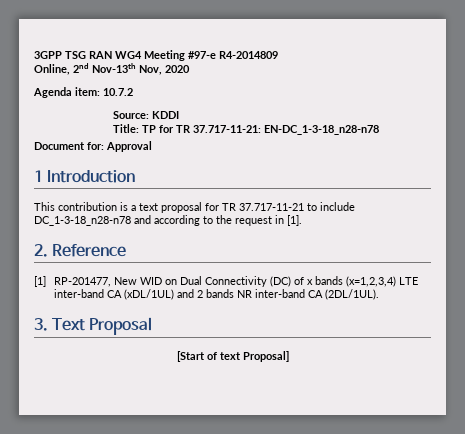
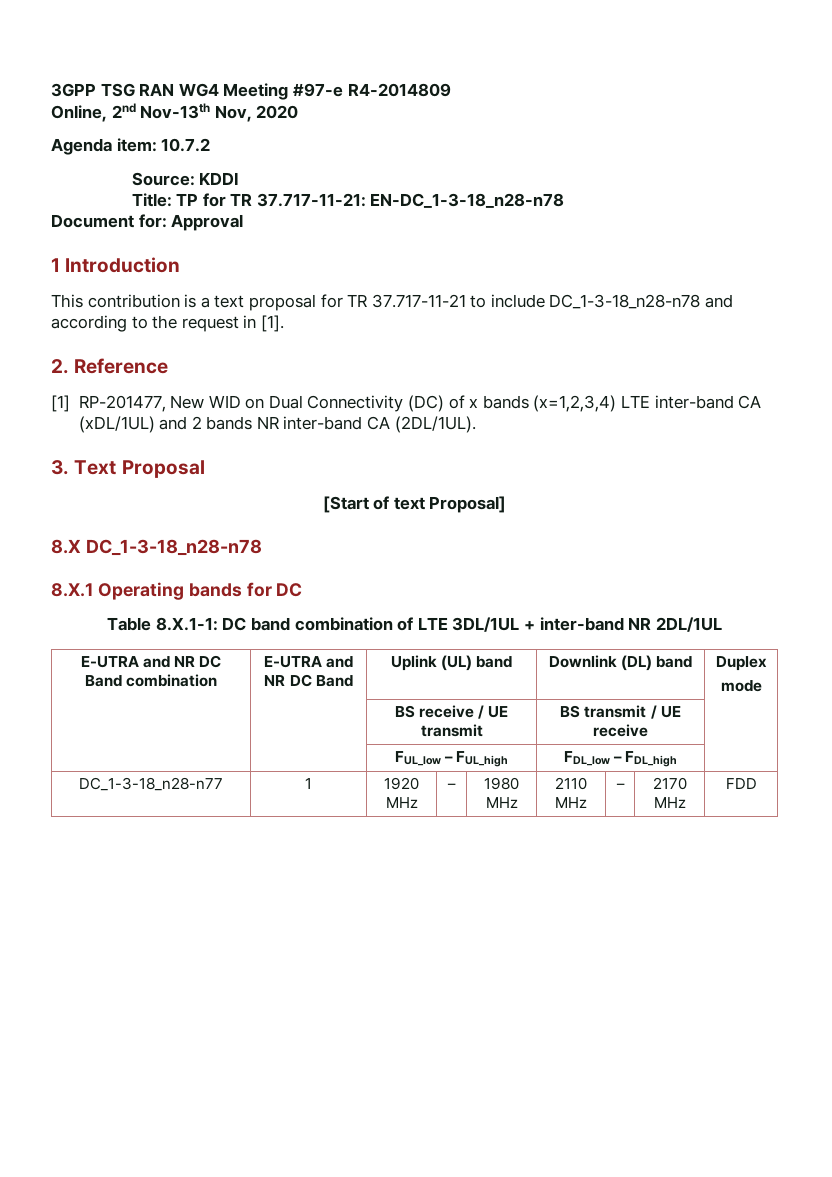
(289, 356) none -> [51,539,262,556] [51,582,303,600] [107,617,722,632] [80,655,222,668] [84,674,218,687] [263,656,354,668] [264,674,353,687] [390,655,513,671] [548,655,693,671] [715,656,767,671] [720,680,762,692] [394,705,509,719] [420,724,483,737] [560,705,681,719] [593,724,648,737] [394,751,509,767] [563,751,678,767] [79,777,223,791] [305,778,312,789] [384,777,419,790] [385,797,418,808] [447,783,456,789] [484,777,519,790] [485,797,518,808] [555,777,587,790] [555,797,587,808] [615,783,625,789] [652,777,687,790] [653,797,686,808] [725,778,757,789] // 8.X DC_1-3-18_n28-n78 // 8.X.1 Operating bands for DC // Table 8.X.1-1: DC band combination of LTE 3DL/1UL + inter-band NR 2DL/1UL // E-UTRA and NR DC Band combination | E-UTRA and NR DC Band | Uplink (UL) band | Downlink (DL) band | Duplex // mode // | | BS receive / UE transmit | BS transmit / UE receive | // | | FUL_low – FUL_high | FDL_low – FDL_high | // DC_1-3-18_n28-n77 | 1 | 1920 MHz | – | 1980 MHz | 2110 MHz | – | 2170 MHz | FDD

